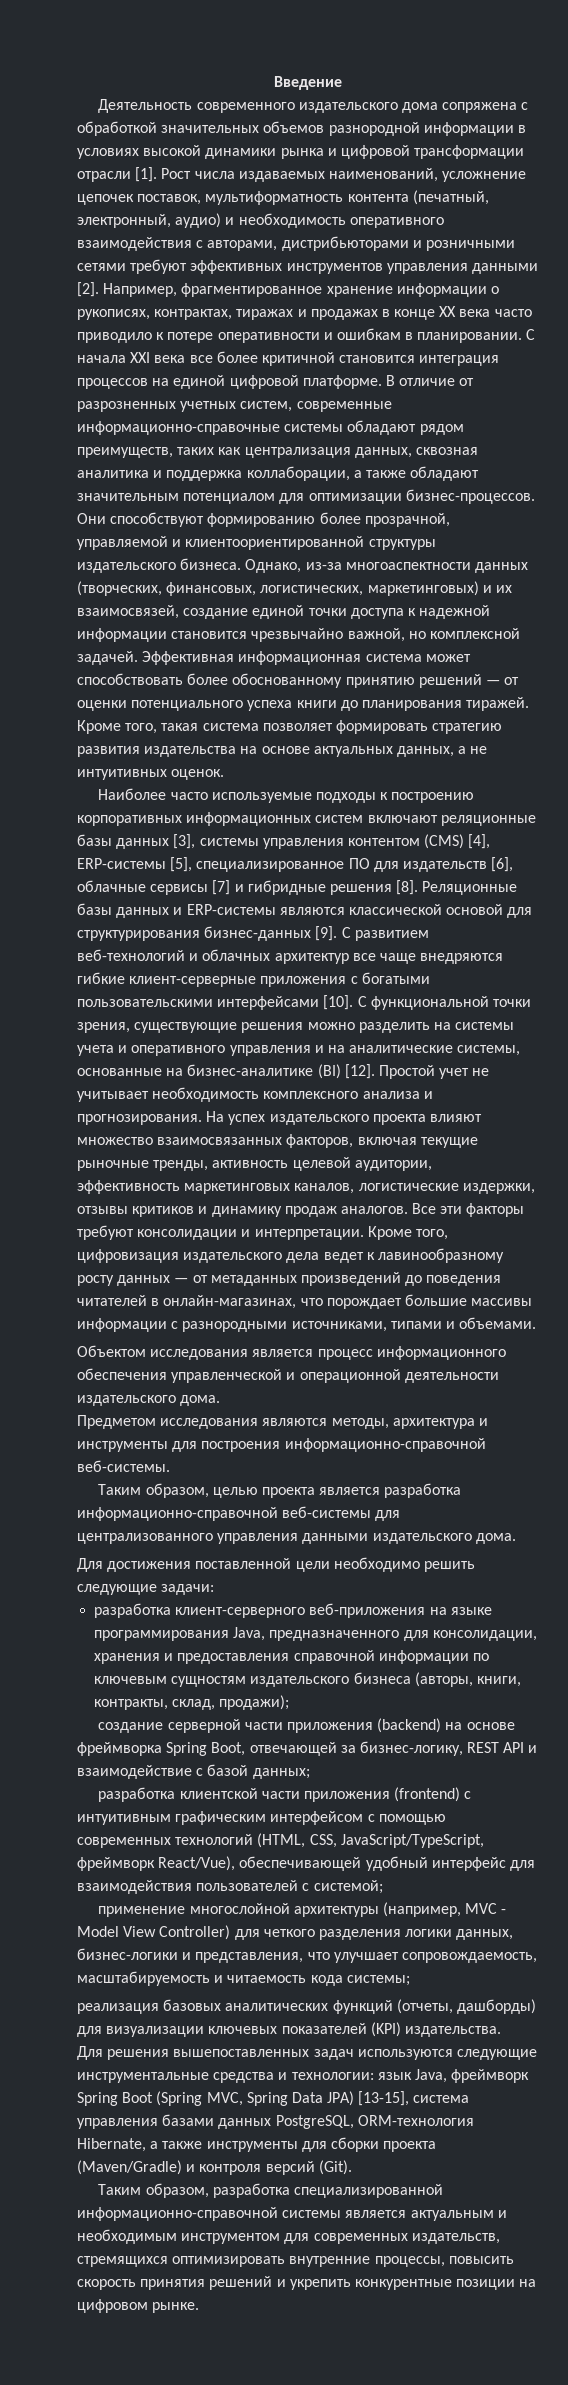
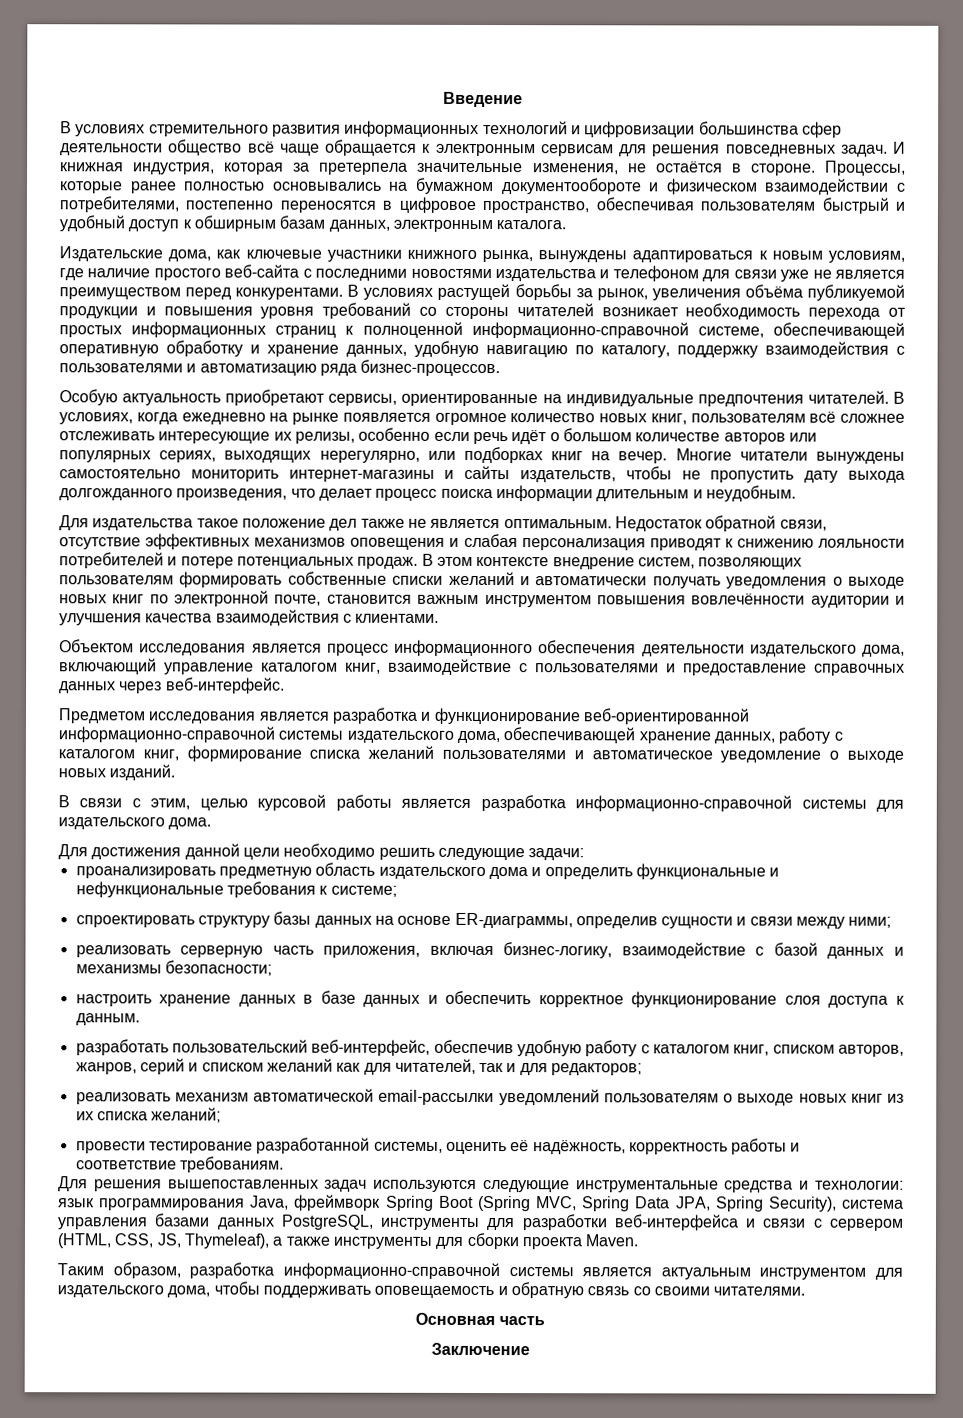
[98,99,529,113] [77,121,526,136] [77,145,525,159] [77,167,527,182] [77,190,489,205] [77,213,444,228] [77,236,515,251] [77,259,538,274] [77,282,499,297] [77,306,532,320] [77,328,536,343] [77,351,500,366] [77,375,475,389] [77,401,392,412] [77,420,464,435] [77,447,478,458] [77,466,480,481] [77,489,535,504] [77,512,450,527] [77,536,436,550] [77,558,528,573] [77,581,512,596] [77,605,491,619] [77,628,520,642] [77,651,471,665] [77,673,520,688] [77,697,530,711] [77,720,503,734] [77,746,488,757] [77,769,225,780] [98,788,475,803] [77,812,536,826] [77,834,491,849] [77,857,514,872] [77,880,518,895] [77,903,533,918] [77,926,429,941] [77,949,504,964] [77,972,430,987] [77,995,531,1010] [77,1022,515,1033] [77,1045,521,1056] [77,1064,490,1079] [77,1087,433,1102] [77,1111,482,1125] [77,1134,478,1148] [77,1157,432,1171] [77,1180,535,1194] [77,1203,525,1217] [77,1225,448,1240] [77,1248,504,1263] [77,1272,502,1286] [77,1294,533,1309] [77,1317,537,1332] Деятельность современного издательского дома сопряжена с обработкой значительных объемов разнородной информации в условиях высокой динамики рынка и цифровой трансформации отрасли [1]. Рост числа издаваемых наименований, усложнение цепочек поставок, мультиформатность контента (печатный, электронный, аудио) и необходимость оперативного взаимодействия с авторами, дистрибьюторами и розничными сетями требуют эффективных инструментов управления данными [2]. Например, фрагментированное хранение информации о рукописях, контрактах, тиражах и продажах в конце XX века часто приводило к потере оперативности и ошибкам в планировании. С начала XXI века все более критичной становится интеграция процессов на единой цифровой платформе. В отличие от разрозненных учетных систем, современные информационно-справочные системы обладают рядом преимуществ, таких как централизация данных, сквозная аналитика и поддержка коллаборации, а также обладают значительным потенциалом для оптимизации бизнес-процессов. Они способствуют формированию более прозрачной, управляемой и клиентоориентированной структуры издательского бизнеса. Однако, из-за многоаспектности данных (творческих, финансовых, логистических, маркетинговых) и их взаимосвязей, создание единой точки доступа к надежной информации становится чрезвычайно важной, но комплексной задачей. Эффективная информационная система может способствовать более обоснованному принятию решений — от оценки потенциального успеха книги до планирования тиражей. Кроме того, такая система позволяет формировать стратегию развития издательства на основе актуальных данных, а не интуитивных оценок. // Наиболее часто используемые подходы к построению корпоративных информационных систем включают реляционные базы данных [3], системы управления контентом (CMS) [4], ERP-системы [5], специализированное ПО для издательств [6], облачные сервисы [7] и гибридные решения [8]. Реляционные базы данных и ERP-системы являются классической основой для структурирования бизнес-данных [9]. С развитием веб-технологий и облачных архитектур все чаще внедряются гибкие клиент-серверные приложения с богатыми пользовательскими интерфейсами [10]. С функциональной точки зрения, существующие решения можно разделить на системы учета и оперативного управления и на аналитические системы, основанные на бизнес-аналитике (BI) [12]. Простой учет не учитывает необходимость комплексного анализа и прогнозирования. На успех издательского проекта влияют множество взаимосвязанных факторов, включая текущие рыночные тренды, активность целевой аудитории, эффективность маркетинговых каналов, логистические издержки, отзывы критиков и динамику продаж аналогов. Все эти факторы требуют консолидации и интерпретации. Кроме того, цифровизация издательского дела ведет к лавинообразному росту данных — от метаданных произведений до поведения читателей в онлайн-магазинах, что порождает большие массивы информации с разнородными источниками, типами и объемами. -> [60,120,842,138] [60,139,906,157] [60,160,907,176] [59,177,907,195] [59,196,906,214] [59,215,567,233] [59,246,905,263] [59,264,906,282] [59,283,905,301] [59,302,907,320] [59,321,905,339] [59,340,905,358] [59,359,501,377] [59,389,905,407] [59,411,905,426] [59,427,817,445] [59,446,905,464] [59,465,905,483] [59,485,796,502] [59,515,827,532] [59,533,906,551] [59,552,803,570] [59,571,905,589] [59,590,906,608] [59,609,440,626] В условиях стремительного развития информационных технологий и цифровизации большинства сфер деятельности общество всё чаще обращается к электронным сервисам для решения повседневных задач. И книжная индустрия, которая за претерпела значительные изменения, не остаётся в стороне. Процессы, которые ранее полностью основывались на бумажном документообороте и физическом взаимодействии с потребителями, постепенно переносятся в цифровое пространство, обеспечивая пользователям быстрый и удобный доступ к обширным базам данных, электронным каталога. // Издательские дома, как ключевые участники книжного рынка, вынуждены адаптироваться к новым условиям, где наличие простого веб-сайта с последними новостями издательства и телефоном для связи уже не является преимуществом перед конкурентами. В условиях растущей борьбы за рынок, увеличения объёма публикуемой продукции и повышения уровня требований со стороны читателей возникает необходимость перехода от простых информационных страниц к полноценной информационно-справочной системе, обеспечивающей оперативную обработку и хранение данных, удобную навигацию по каталогу, поддержку взаимодействия с пользователями и автоматизацию ряда бизнес-процессов. // Особую актуальность приобретают сервисы, ориентированные на индивидуальные предпочтения читателей. В условиях, когда ежедневно на рынке появляется огромное количество новых книг, пользователям всё сложнее отслеживать интересующие их релизы, особенно если речь идёт о большом количестве авторов или популярных сериях, выходящих нерегулярно, или подборках книг на вечер. Многие читатели вынуждены самостоятельно мониторить интернет-магазины и сайты издательств, чтобы не пропустить дату выхода долгожданного произведения, что делает процесс поиска информации длительным и неудобным. // Для издательства такое положение дел также не является оптимальным. Недостаток обратной связи, отсутствие эффективных механизмов оповещения и слабая персонализация приводят к снижению лояльности потребителей и потере потенциальных продаж. В этом контексте внедрение систем, позволяющих пользователям формировать собственные списки желаний и автоматически получать уведомления о выходе новых книг по электронной почте, становится важным инструментом повышения вовлечённости аудитории и улучшения качества взаимодействия с клиентами.
[171,1369,499,1383] [77,1395,221,1406] [77,1415,488,1429] [77,1438,486,1452] [77,1460,170,1472] [98,1483,462,1498] [77,1506,401,1521] [77,1533,369,1544] управленческой и операционной деятельности издательского дома. // Предметом исследования являются методы, архитектура и инструменты для построения информационно-справочной веб-системы. // Таким образом, целью проекта является разработка информационно-справочной веб-системы для централизованного управления данными -> [641,644,905,657] [59,658,905,676] [59,677,285,694] [58,707,750,725] [58,726,843,744] [58,745,904,763] [58,764,176,781] [58,794,905,812] деятельности издательского дома, включающий управление каталогом книг, взаимодействие с пользователями и предоставление справочных данных через веб-интерфейс. // Предметом исследования является разработка и функционирование веб-ориентированной информационно-справочной системы издательского дома, обеспечивающей хранение данных, работу с каталогом книг, формирование списка желаний пользователями и автоматическое уведомление о выходе новых изданий. // В связи с этим, целью курсовой работы является разработка информационно-справочной системы для
[195,1558,292,1569] поставленной -> [184,843,240,860] данной
[94,1603,492,1618] [94,1627,537,1641] [94,1650,489,1664] [94,1672,521,1687] [94,1695,290,1710] [98,1718,515,1733] [77,1741,538,1756] [77,1764,310,1779] [98,1787,472,1802] [77,1811,446,1825] [77,1833,484,1848] [77,1856,535,1871] [77,1880,383,1894] [98,1902,507,1917] [77,1925,514,1940] [77,1948,537,1963] [77,1971,410,1986] [77,1999,536,2014] [77,2022,501,2037] разработка клиент-серверного веб-приложения на языке программирования Java, предназначенного для консолидации, хранения и предоставления справочной информации по ключевым сущностям издательского бизнеса (авторы, книги, контракты, склад, продажи); // создание серверной части приложения (backend) на основе фреймворка Spring Boot, отвечающей за бизнес-логику, REST API и взаимодействие с базой данных; // разработка клиентской части приложения (frontend) с интуитивным графическим интерфейсом с помощью современных технологий (HTML, CSS, JavaScript/TypeScript, фреймворк React/Vue), обеспечивающей удобный интерфейс для взаимодействия пользователей с системой; // применение многослойной архитектуры (например, MVC - Model View Controller) для четкого разделения логики данных, бизнес-логики и представления, что улучшает сопровождаемость, масштабируемость и читаемость кода системы; // реализация базовых аналитических функций (отчеты, дашборды) для визуализации ключевых показателей (KPI) издательства. -> [75,862,780,880] [75,881,397,898] [75,911,892,929] [75,942,904,959] [75,960,272,976] [75,990,905,1008] [75,1013,140,1026] [75,1039,905,1057] [75,1058,643,1076] [75,1088,905,1106] [75,1107,222,1123] [75,1137,801,1155] [75,1156,284,1173] проанализировать предметную область издательского дома и определить функциональные и нефункциональные требования к системе; // спроектировать структуру базы данных на основе ER-диаграммы, определив сущности и связи между ними; // реализовать серверную часть приложения, включая бизнес-логику, взаимодействие с базой данных и механизмы безопасности; // настроить хранение данных в базе данных и обеспечить корректное функционирование слоя доступа к данным. // разработать пользовательский веб-интерфейс, обеспечив удобную работу с каталогом книг, списком авторов, жанров, серий и списком желаний как для читателей, так и для редакторов; // реализовать механизм автоматической email-рассылки уведомлений пользователям о выходе новых книг из их списка желаний; // провести тестирование разработанной системы, оценить её надёжность, корректность работы и соответствие требованиям.
(412, 2076) none -> [99,1198,246,1211] программирования
[327,2091,410,2106] JPA) [13-15], -> [675,1196,837,1212] JPA, Spring Security),
[357,2115,474,2126] [77,2138,146,2152] ORM-технология Hibernate, -> [380,1214,904,1231] [57,1233,269,1249] инструменты для разработки веб-интерфейса и связи с сервером (HTML, CSS, JS, Thymeleaf),
[77,2160,352,2175] (Maven/Gradle) и контроля версий (Git). -> [585,1234,639,1247] Maven.
[293,2184,443,2198] специализированной -> (275, 1270) none
[497,2210,507,2218] [77,2229,500,2244] [77,2256,514,2267] [77,2276,537,2290] [77,2299,200,2313] и необходимым инструментом для современных издательств, стремящихся оптимизировать внутренние процессы, повысить скорость принятия решений и укрепить конкурентные позиции на цифровом рынке. -> [759,1267,903,1280] [57,1281,806,1299] [415,1312,545,1326] [430,1342,530,1356] инструментом для издательского дома, чтобы поддерживать оповещаемость и обратную связь со своими читателями. // Основная часть // Заключение

